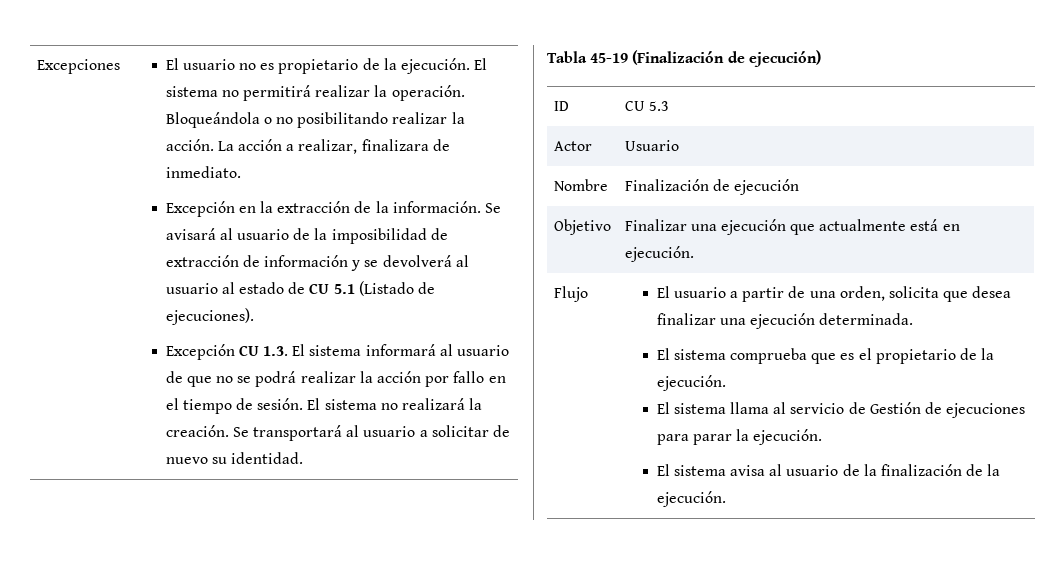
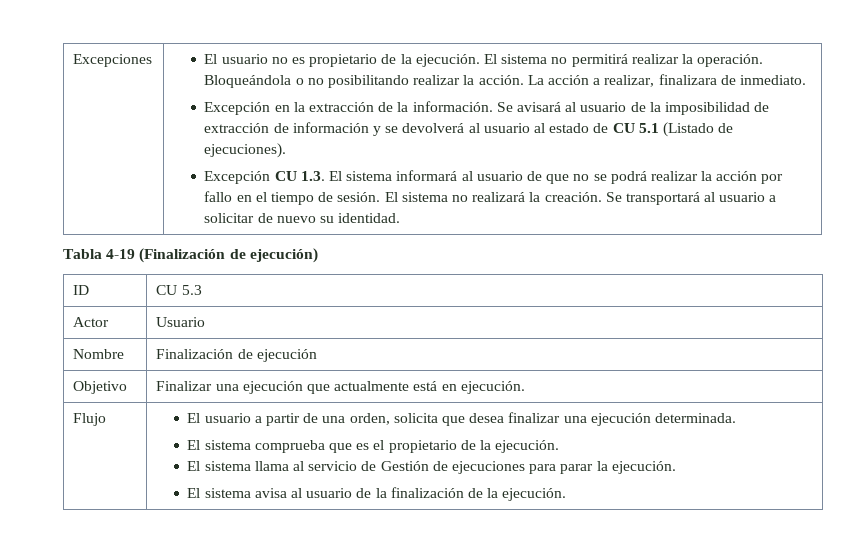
[590,53,629,63] 45-19 -> [106,249,136,259] 4-19

